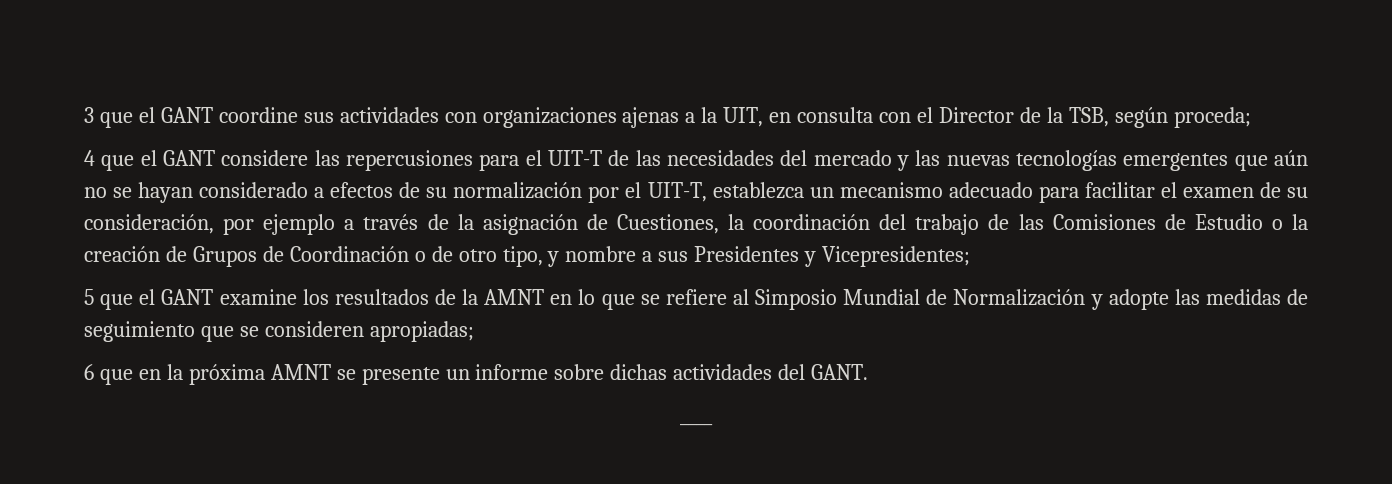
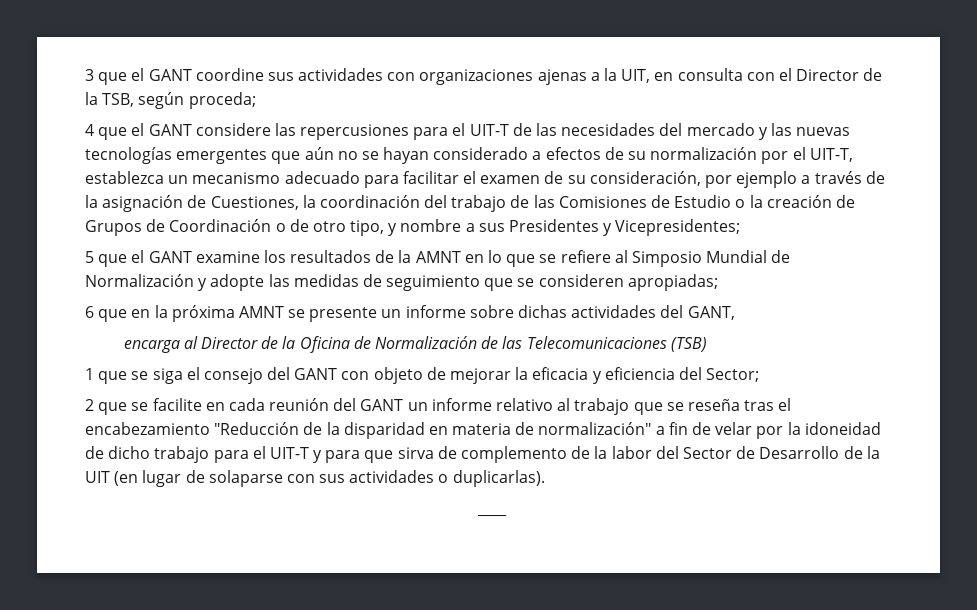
[811,364,869,380] GANT. -> [687,306,735,320] [123,336,707,353] [85,367,760,384] [85,398,792,415] [85,422,881,439] [85,446,880,463] [85,470,545,487] GANT, // encarga al Director de la Oficina de Normalización de las Telecomunicaciones (TSB) // 1 que se siga el consejo del GANT con objeto de mejorar la eficacia y eficiencia del Sector; // 2 que se facilite en cada reunión del GANT un informe relativo al trabajo que se reseña tras el encabezamiento "Reducción de la disparidad en materia de normalización" a fin de velar por la idoneidad de dicho trabajo para el UIT-T y para que sirva de complemento de la labor del Sector de Desarrollo de la UIT (en lugar de solaparse con sus actividades o duplicarlas).

